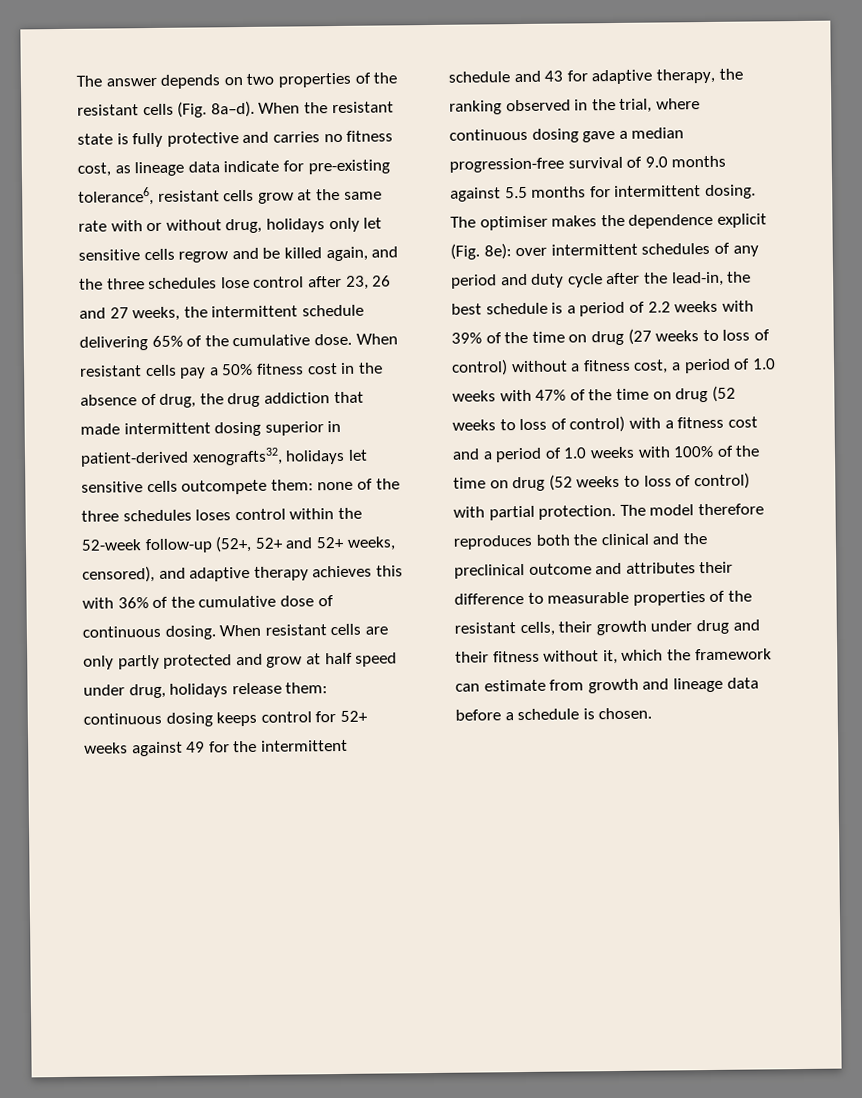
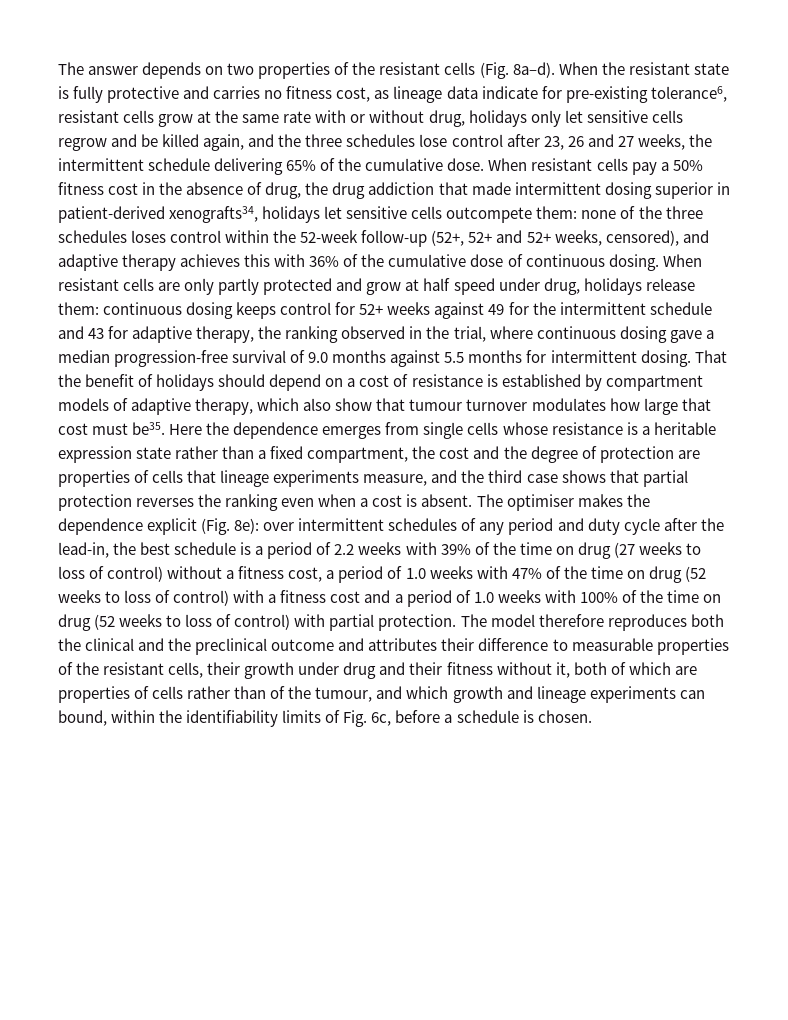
[191,447,283,466] xenografts32, -> [169,206,259,223] xenografts34,
(756, 192) none -> [694,350,727,363] [58,374,703,391] [58,398,711,415] [58,422,716,439] [58,446,700,463] [58,470,688,487] [58,494,473,511] That the benefit of holidays should depend on a cost of resistance is established by compartment models of adaptive therapy, which also show that tumour turnover modulates how large that cost must be35. Here the dependence emerges from single cells whose resistance is a heritable expression state rather than a fixed compartment, the cost and the degree of protection are properties of cells that lineage experiments measure, and the third case shows that partial protection reverses the ranking even when a cost is absent.
[621,648,772,661] [455,677,759,694] which the framework can estimate from growth and lineage data -> [573,662,697,675] [58,686,705,703] [58,710,392,727] both of which are properties of cells rather than of the tumour, and which growth and lineage experiments can bound, within the identifiability limits of Fig. 6c,

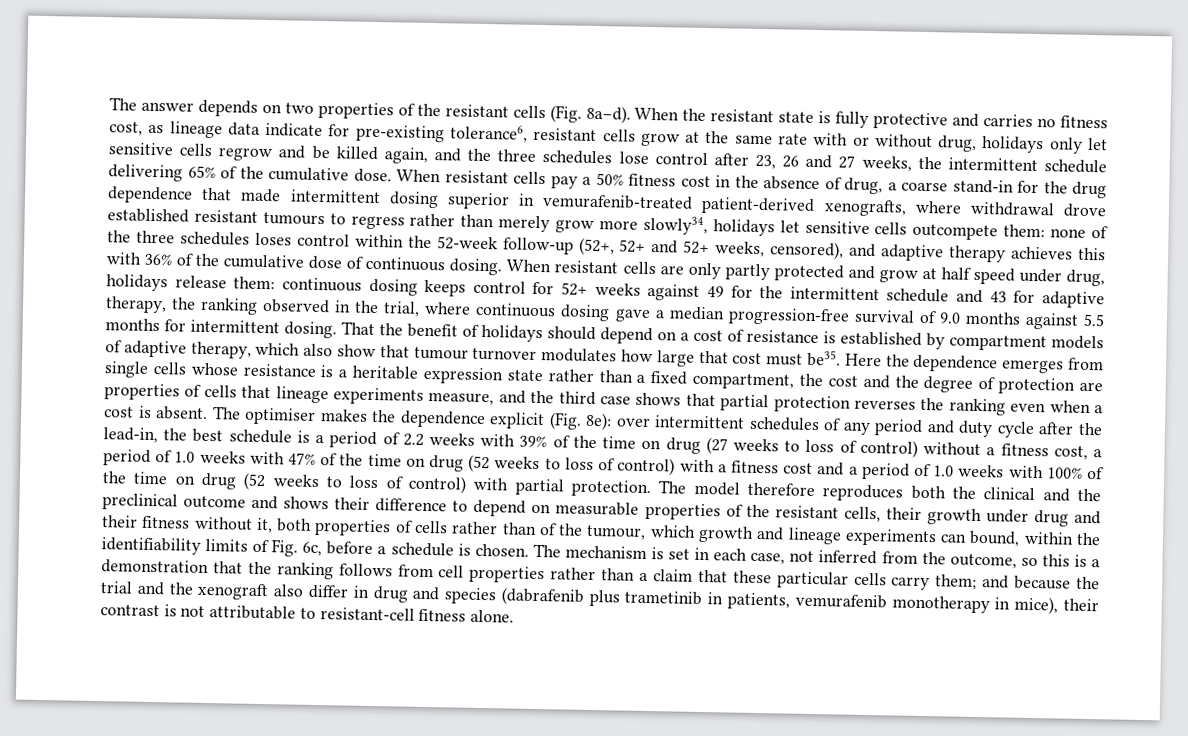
(302, 190) none -> [887,179,1039,194] a coarse stand-in for
[368,182,435,195] addiction -> [107,186,193,204] dependence
[58,206,259,223] patient-derived xenografts34, -> [542,194,1107,218] [107,208,708,236] vemurafenib-treated patient-derived xenografts, where withdrawal drove established resistant tumours to regress rather than merely grow more slowly34,
[368,638,438,651] attributes -> [283,496,330,510] shows
(568, 645) none -> [473,499,552,517] depend on
[610,662,697,675] of which are -> (313, 525) none
[376,686,403,699] and -> (647, 532) none
(592, 716) none -> [532,543,1101,569] [101,559,1100,591] [100,581,1099,615] [100,604,515,623] The mechanism is set in each case, not inferred from the outcome, so this is a demonstration that the ranking follows from cell properties rather than a claim that these particular cells carry them; and because the trial and the xenograft also differ in drug and species (dabrafenib plus trametinib in patients, vemurafenib monotherapy in mice), their contrast is not attributable to resistant-cell fitness alone.

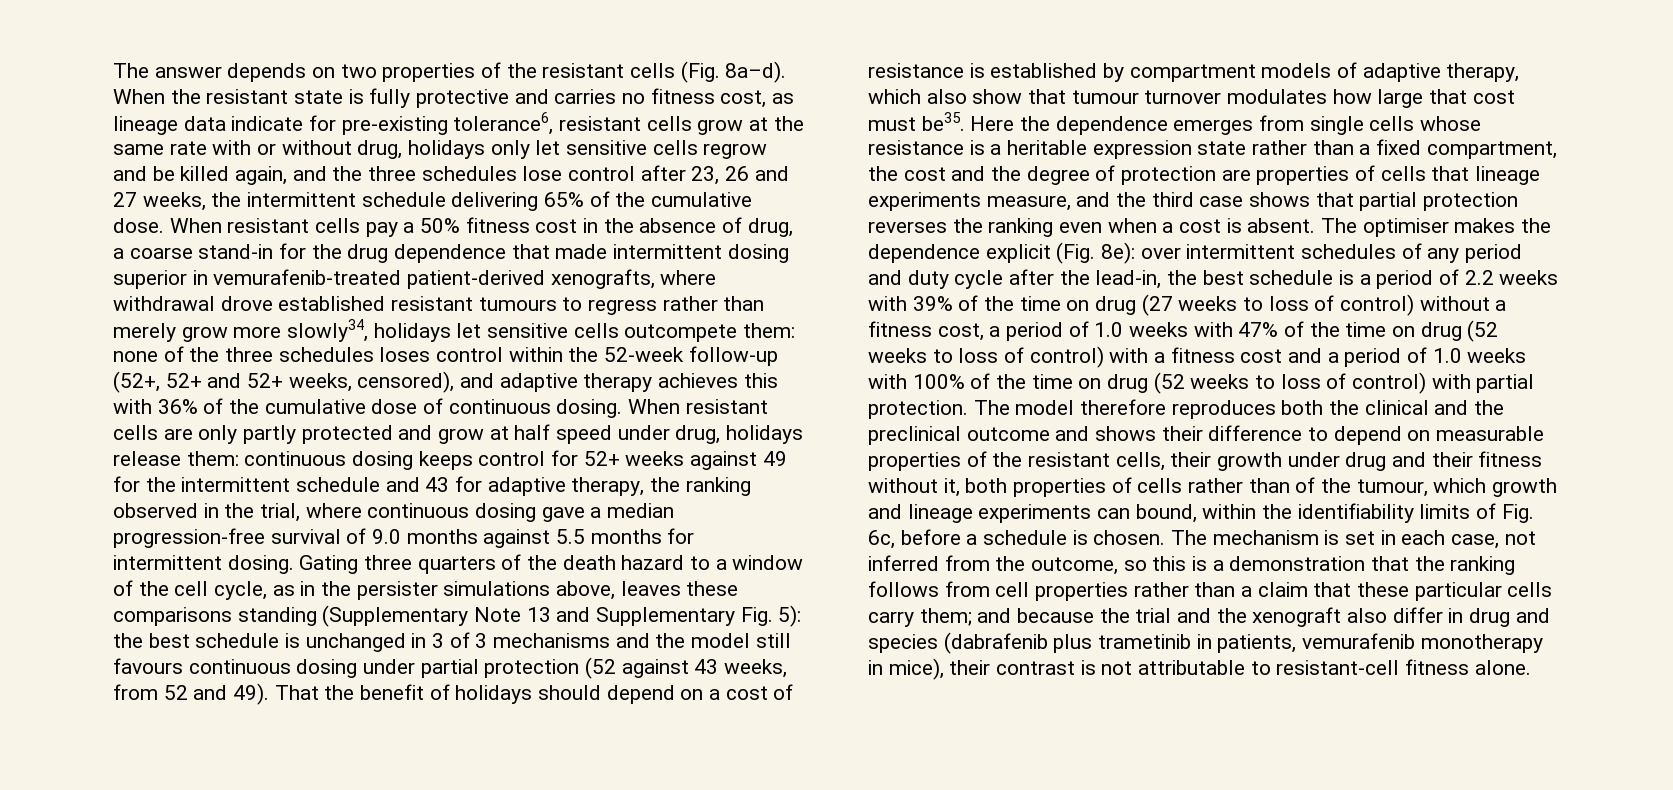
(337, 330) none -> [299,554,804,574] [113,580,739,600] [113,605,802,627] [113,632,791,652] [113,657,788,679] [113,683,270,705] Gating three quarters of the death hazard to a window of the cell cycle, as in the persister simulations above, leaves these comparisons standing (Supplementary Note 13 and Supplementary Fig. 5): the best schedule is unchanged in 3 of 3 mechanisms and the model still favours continuous dosing under partial protection (52 against 43 weeks, from 52 and 49).

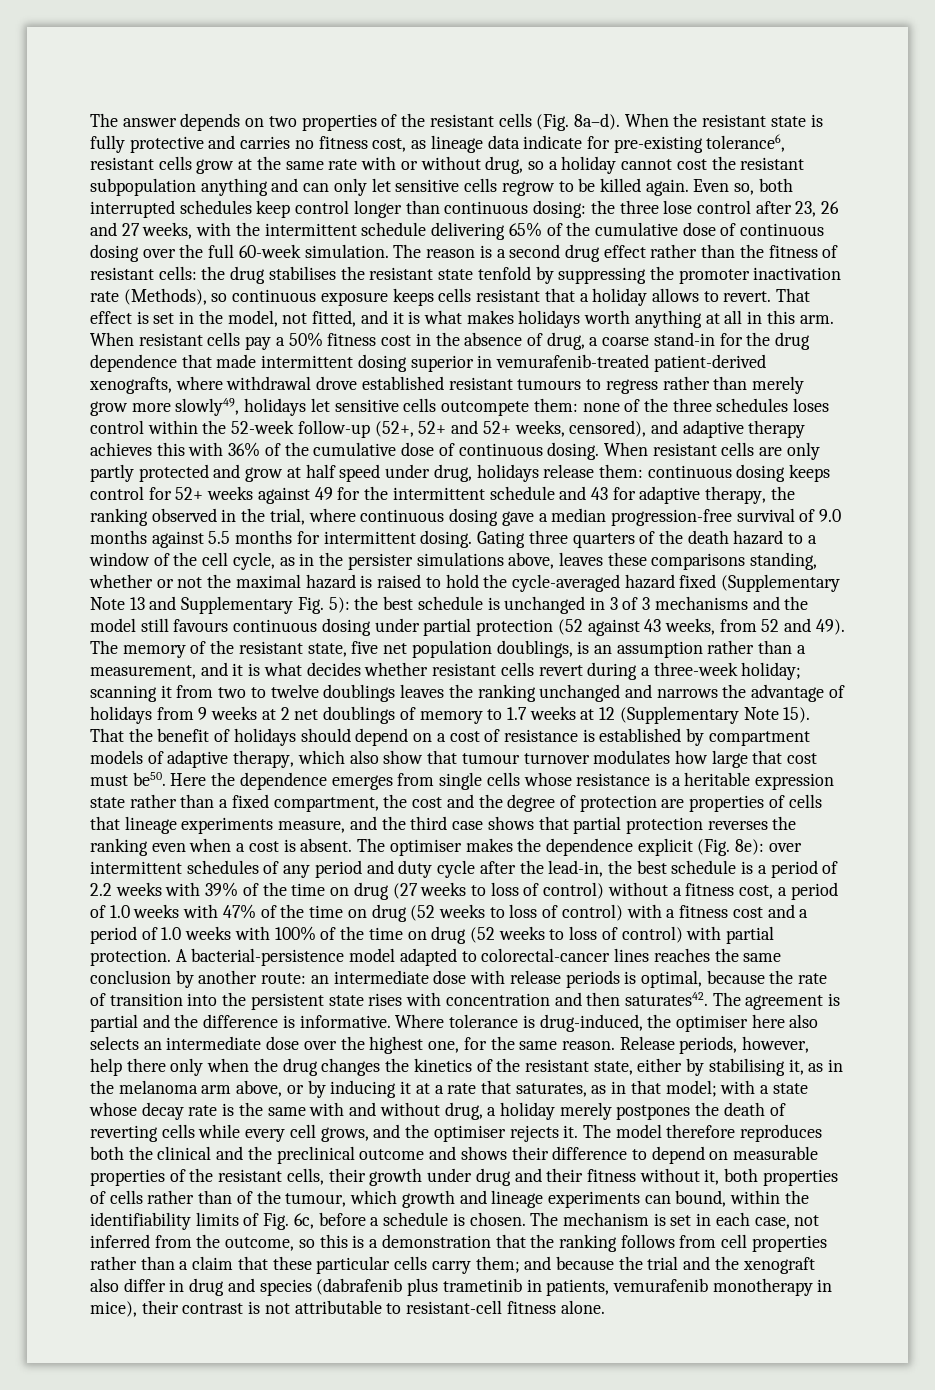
[408,140,486,159] holidays -> [527,156,805,174] [90,178,330,196] so a holiday cannot cost the resistant subpopulation anything and can
[113,166,147,181] and -> [558,181,574,192] to
[235,166,517,185] again, and the three schedules -> [645,178,793,196] [90,200,659,218] again. Even so, both interrupted schedules keep control longer than continuous dosing: the three
(206, 201) none -> [196,222,232,236] with
[113,218,164,233] dose. -> [682,222,825,236] [90,244,839,262] [90,266,842,284] [90,288,811,306] [90,310,834,328] dose of continuous dosing over the full 60-week simulation. The reason is a second drug effect rather than the fitness of resistant cells: the drug stabilises the resistant state tenfold by suppressing the promoter inactivation rate (Methods), so continuous exposure keeps cells resistant that a holiday allows to revert. That effect is set in the model, not fitted, and it is what makes holidays worth anything at all in this arm.
[287,319,369,342] slowly34, -> [175,398,240,416] slowly49,
[237,607,317,626] standing -> [750,552,818,570] [89,574,717,592] standing, whether or not the maximal hazard is raised to hold the cycle-averaged hazard fixed
(270, 694) none -> [90,640,806,658] [90,662,802,680] [90,684,845,702] [90,706,811,724] The memory of the resistant state, five net population doublings, is an assumption rather than a measurement, and it is what decides whether resistant cells revert during a three-week holiday; scanning it from two to twelve doublings leaves the ranking unchanged and narrows the advantage of holidays from 9 weeks at 2 net doublings of memory to 1.7 weeks at 12 (Supplementary Note 15).
[921,112,965,131] be35. -> [132,772,166,786] be50.
(968, 409) none -> [175,948,782,966] [90,970,828,988] [90,992,841,1010] [90,1014,819,1032] [90,1036,810,1054] [90,1058,844,1076] [90,1080,808,1098] [89,1102,786,1120] [90,1124,579,1142] A bacterial-persistence model adapted to colorectal-cancer lines reaches the same conclusion by another route: an intermediate dose with release periods is optimal, because the rate of transition into the persistent state rises with concentration and then saturates42. The agreement is partial and the difference is informative. Where tolerance is drug-induced, the optimiser here also selects an intermediate dose over the highest one, for the same reason. Release periods, however, help there only when the drug changes the kinetics of the resistant state, either by stabilising it, as in the melanoma arm above, or by inducing it at a rate that saturates, as in that model; with a state whose decay rate is the same with and without drug, a holiday merely postpones the death of reverting cells while every cell grows, and the optimiser rejects it.

